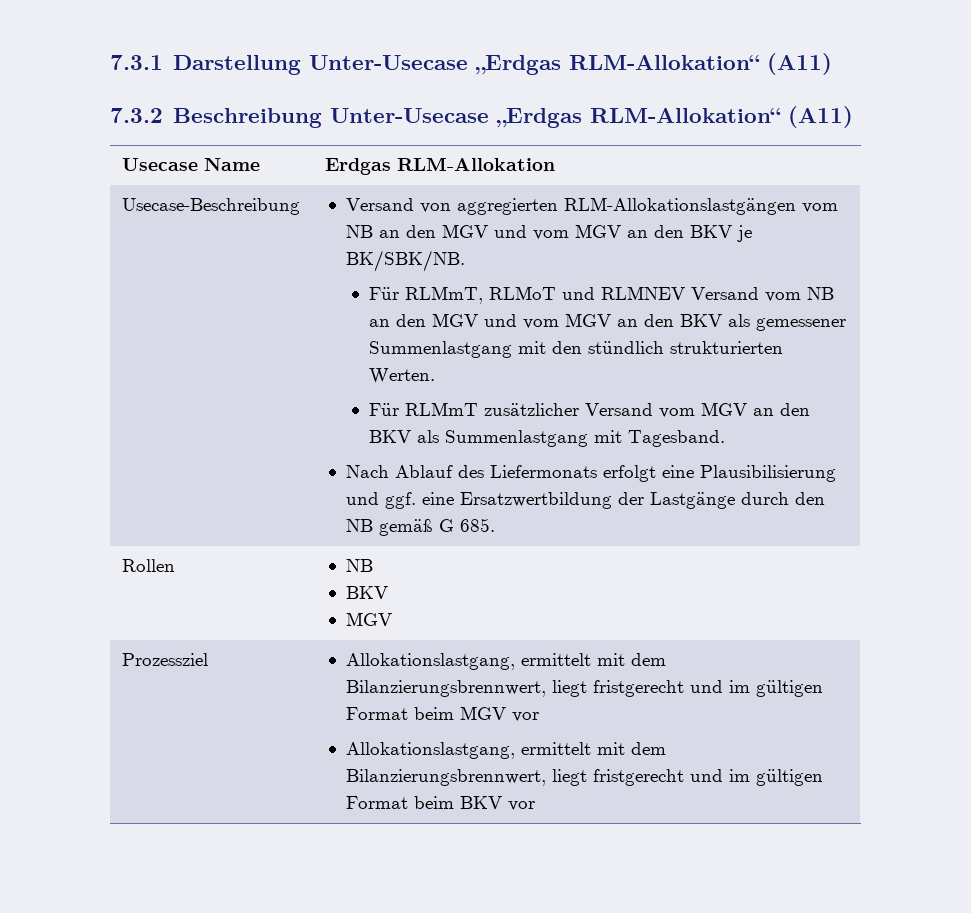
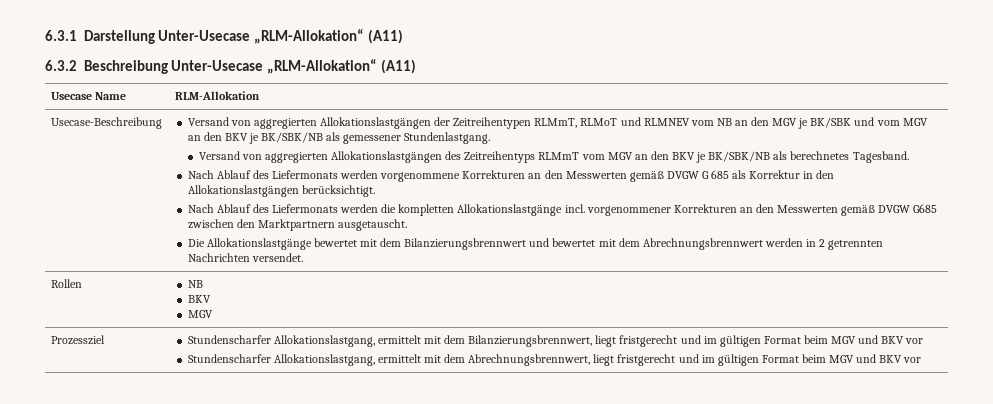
[110,55,163,70] 7.3.1 -> [45,30,77,41] 6.3.1
[475,53,833,75] [110,108,163,123] „Erdgas RLM-Allokation“ (A11) // 7.3.2 -> [254,29,404,44] [45,60,77,71] „RLM-Allokation“ (A11) // 6.3.2
[496,108,782,128] „Erdgas RLM-Allokation“ -> [267,59,378,74] „RLM-Allokation“
[325,158,392,175] Erdgas -> (127, 96) none
[563,197,838,215] [345,224,488,238] RLM-Allokationslastgängen vom NB an den MGV -> [320,117,852,129] Allokationslastgängen der Zeitreihentypen RLMmT, RLMoT und RLMNEV vom NB an den MGV je BK/SBK
[345,250,465,272] [368,286,834,304] [368,313,846,331] [368,341,783,358] [368,368,435,384] [368,402,810,418] [368,430,622,447] BK/SBK/NB. // Für RLMmT, RLMoT und RLMNEV Versand vom NB an den MGV und vom MGV an den BKV als gemessener Summenlastgang mit den stündlich strukturierten Werten. // Für RLMmT zusätzlicher Versand vom MGV an den BKV als Summenlastgang mit -> [261,132,491,144] [198,151,850,163] BK/SBK/NB als gemessener Stundenlastgang. // Versand von aggregierten Allokationslastgängen des Zeitreihentyps RLMmT vom MGV an den BKV je BK/SBK/NB als berechnetes
[602,465,836,482] [345,492,825,509] [345,518,495,536] erfolgt eine Plausibilisierung und ggf. eine Ersatzwertbildung der Lastgänge durch den NB gemäß G 685. -> [340,170,835,182] [187,185,375,197] [187,204,938,216] [187,219,408,231] [187,238,884,250] [187,253,303,262] werden vorgenommene Korrekturen an den Messwerten gemäß DVGW G 685 als Korrektur in den Allokationslastgängen berücksichtigt. // Nach Ablauf des Liefermonats werden die kompletten Allokationslastgänge incl. vorgenommener Korrekturen an den Messwerten gemäß DVGW G685 zwischen den Marktpartnern ausgetauscht. // Die Allokationslastgänge bewertet mit dem Bilanzierungsbrennwert und bewertet mit dem Abrechnungsbrennwert werden in 2 getrennten Nachrichten versendet.
(209, 659) none -> [187,335,271,344] Stundenscharfer
(506, 713) none -> [858,335,905,344] und BKV
[345,742,666,759] [345,769,823,786] [345,796,454,809] Allokationslastgang, ermittelt mit dem Bilanzierungsbrennwert, liegt fristgerecht und im gültigen Format beim -> [187,354,877,366] Stundenscharfer Allokationslastgang, ermittelt mit dem Abrechnungsbrennwert, liegt fristgerecht und im gültigen Format beim MGV und

